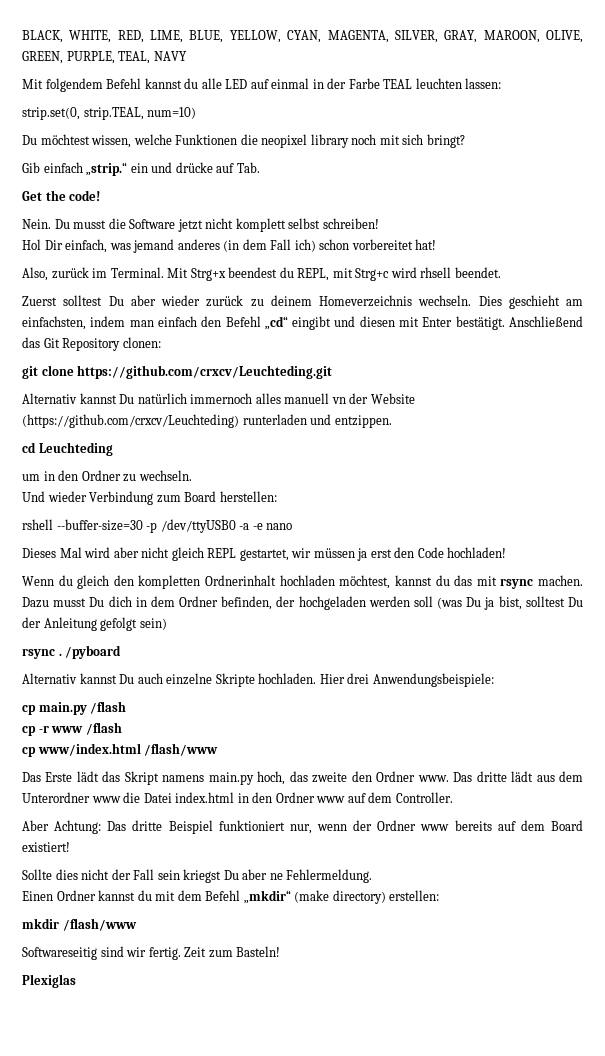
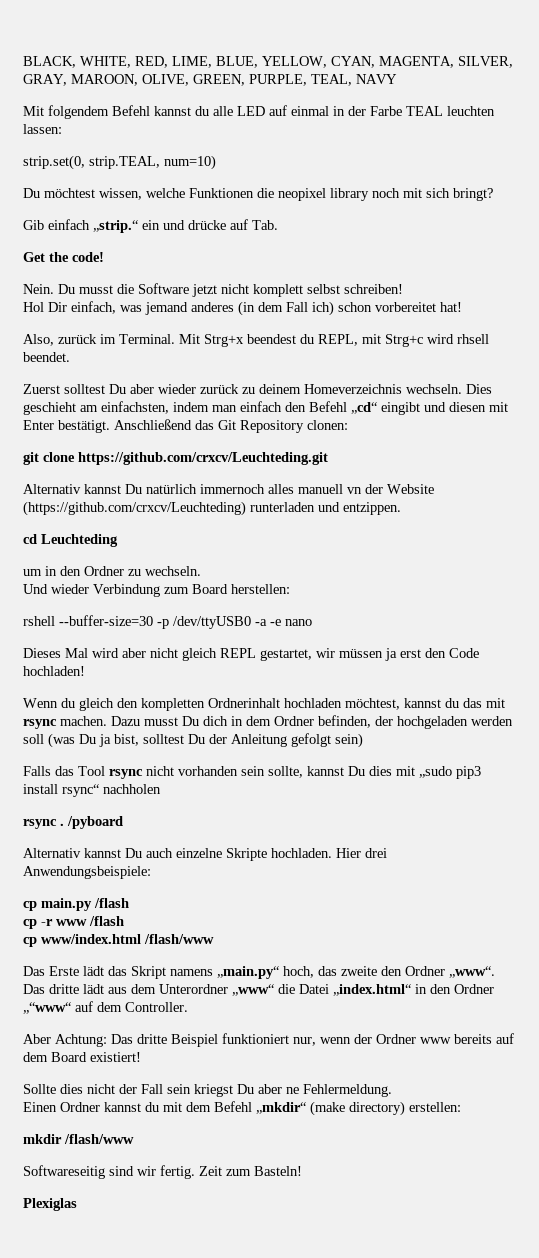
(167, 624) none -> [23,766,481,779] [23,784,161,797] // Falls das Tool rsync nicht vorhanden sein sollte, kannst Du dies mit „sudo pip3 install rsync“ nachholen
[208,772,254,785] main.py -> [217,966,279,979] „main.py“
[417,775,449,782] www. -> [449,966,495,978] „www“.
[91,796,121,803] www -> [232,984,274,996] „www“
[175,792,346,803] index.html in den Ordner www -> [333,984,494,996] [23,1002,71,1014] „index.html“ in den Ordner „“www“

